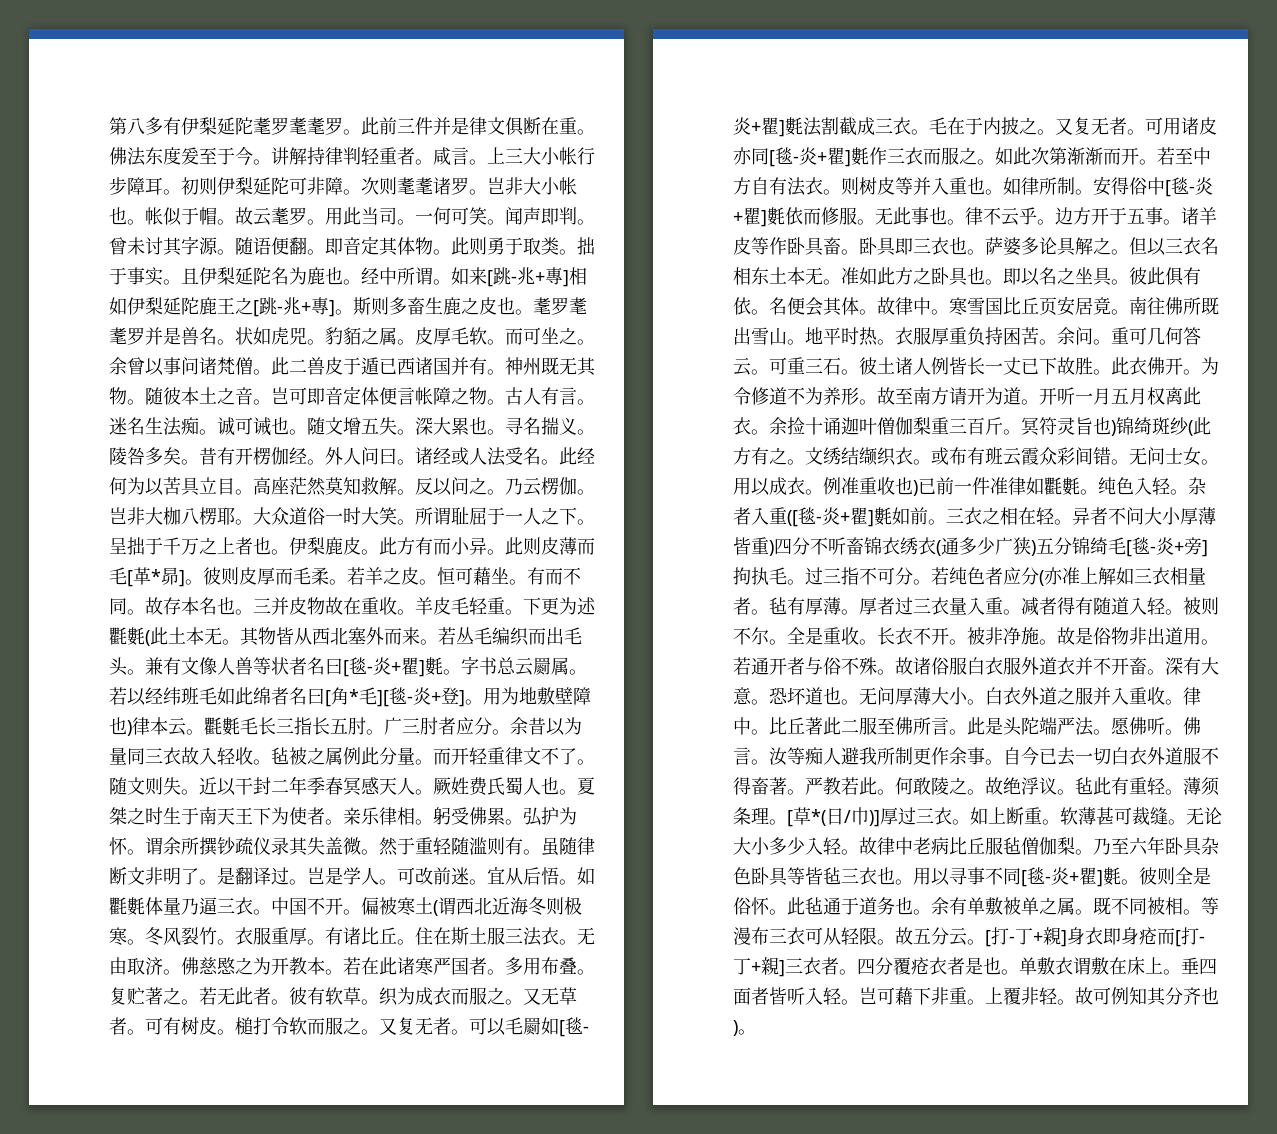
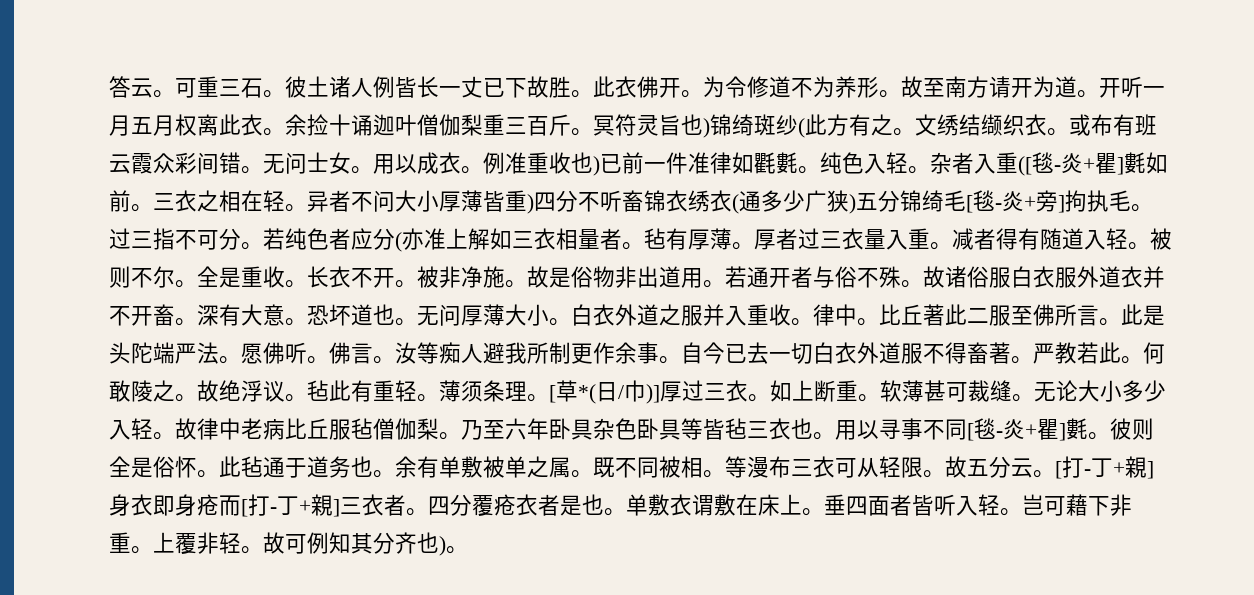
[109,117,595,136] [109,147,595,166] [109,177,577,195] [109,207,595,226] [109,236,595,256] [109,267,587,287] [109,297,587,317] [109,327,595,345] [109,357,596,376] [109,386,595,405] [109,417,595,436] [109,447,595,466] [109,477,595,496] [109,507,595,525] [109,537,595,555] [109,567,581,587] [109,597,596,615] [109,627,582,646] [109,656,587,677] [109,687,591,707] [109,717,582,736] [109,747,595,765] [109,776,595,796] [109,806,577,826] [109,837,595,856] [109,867,595,885] [109,896,582,916] [109,927,595,946] [109,957,595,976] [109,987,577,1006] [109,1017,589,1037] [733,117,1217,137] [733,147,1211,167] [733,176,1214,197] [733,207,1217,227] [733,237,1219,256] [733,267,1201,286] [733,296,1219,316] [733,327,1183,346] 第八多有伊梨延陀耄罗耄耄罗。此前三件并是律文俱断在重。佛法东度爰至于今。讲解持律判轻重者。咸言。上三大小帐行步障耳。初则伊梨延陀可非障。次则耄耄诸罗。岂非大小帐也。帐似于帽。故云耄罗。用此当司。一何可笑。闻声即判。曾未讨其字源。随语便翻。即音定其体物。此则勇于取类。拙于事实。且伊梨延陀名为鹿也。经中所谓。如来[跳-兆+專]相如伊梨延陀鹿王之[跳-兆+專]。斯则多畜生鹿之皮也。耄罗耄耄罗并是兽名。状如虎兕。豹貊之属。皮厚毛软。而可坐之。余曾以事问诸梵僧。此二兽皮于遁已西诸国并有。神州既无其物。随彼本土之音。岂可即音定体便言帐障之物。古人有言。迷名生法痴。诚可诫也。随文增五失。深大累也。寻名揣义。陵咎多矣。昔有开楞伽经。外人问曰。诸经或人法受名。此经何为以苦具立目。高座茫然莫知救解。反以问之。乃云楞伽。岂非大枷八楞耶。大众道俗一时大笑。所谓耻屈于一人之下。呈拙于千万之上者也。伊梨鹿皮。此方有而小异。此则皮薄而毛[革*昴]。彼则皮厚而毛柔。若羊之皮。恒可藉坐。有而不同。故存本名也。三并皮物故在重收。羊皮毛轻重。下更为述氍氀(此土本无。其物皆从西北塞外而来。若丛毛编织而出毛头。兼有文像人兽等状者名曰[毯-炎+瞿]氀。字书总云罽属。若以经纬班毛如此绵者名曰[角*毛][毯-炎+登]。用为地敷壁障也)律本云。氍氀毛长三指长五肘。广三肘者应分。余昔以为量同三衣故入轻收。毡被之属例此分量。而开轻重律文不了。随文则失。近以干封二年季春冥感天人。厥姓费氏蜀人也。夏桀之时生于南天王下为使者。亲乐律相。躬受佛累。弘护为怀。谓余所撰钞疏仪录其失盖微。然于重轻随滥则有。虽随律断文非明了。是翻译过。岂是学人。可改前迷。宜从后悟。如氍氀体量乃逼三衣。中国不开。偏被寒土(谓西北近海冬则极寒。冬风裂竹。衣服重厚。有诸比丘。住在斯土服三法衣。无由取济。佛慈愍之为开教本。若在此诸寒严国者。多用布叠。复贮著之。若无此者。彼有软草。织为成衣而服之。又无草者。可有树皮。槌打令软而服之。又复无者。可以毛罽如[毯-炎+瞿]氀法割截成三衣。毛在于内披之。又复无者。可用诸皮亦同[毯-炎+瞿]氀作三衣而服之。如此次第渐渐而开。若至中方自有法衣。则树皮等并入重也。如律所制。安得俗中[毯-炎+瞿]氀依而修服。无此事也。律不云乎。边方开于五事。诸羊皮等作卧具畜。卧具即三衣也。萨婆多论具解之。但以三衣名相东土本无。准如此方之卧具也。即以名之坐具。彼此俱有依。名便会其体。故律中。寒雪国比丘页安居竟。南往佛所既出雪山。地平时热。衣服厚重负持困苦。余问。重可几何 -> (109, 87) none

